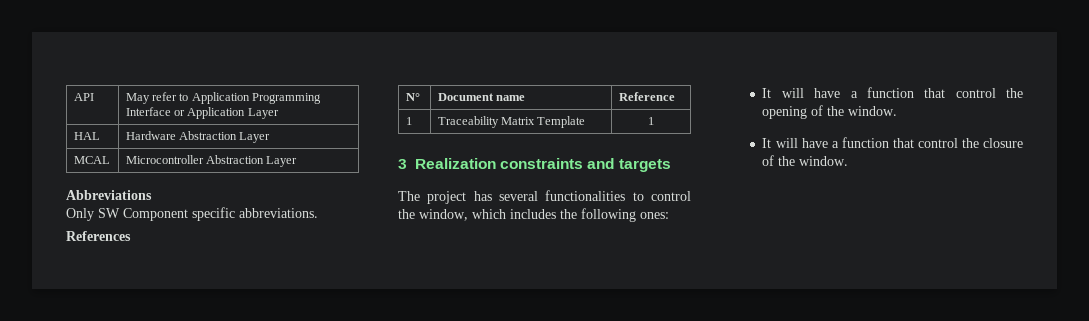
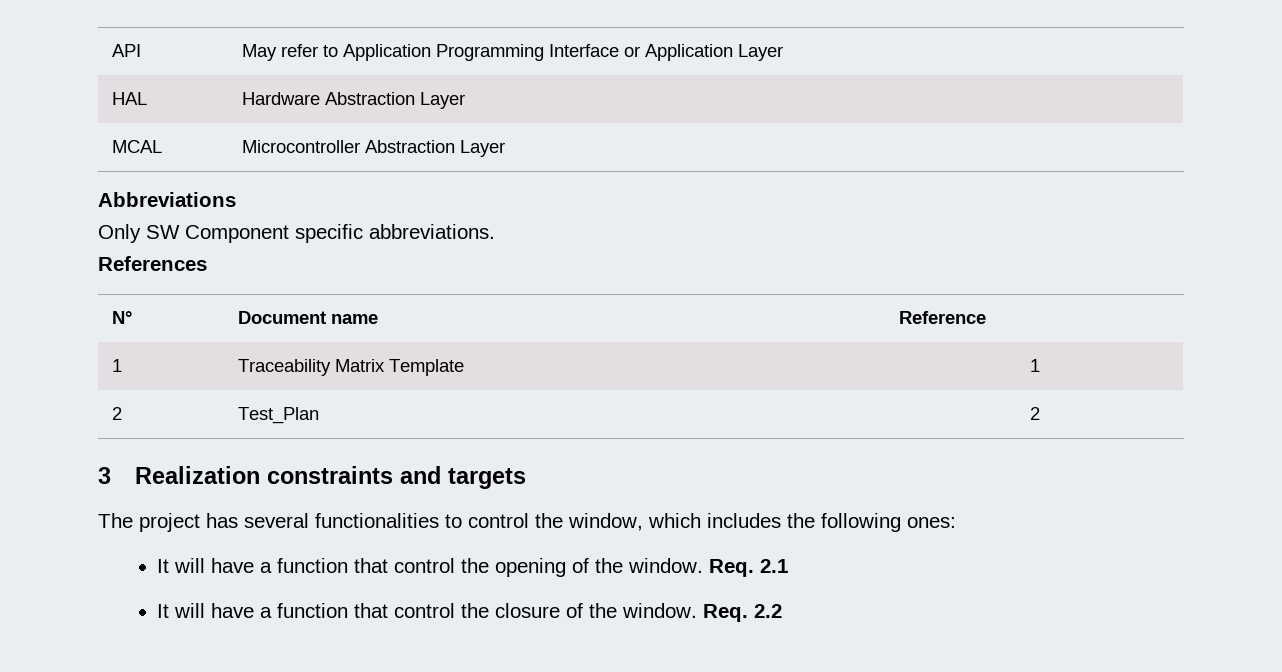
(654, 121) none -> [112,407,123,420] [238,407,320,424] [1029,407,1040,420] // 2 | Test_Plan | 2
(898, 111) none -> [709,559,789,577] Req. 2.1
(849, 161) none -> [703,604,783,622] Req. 2.2

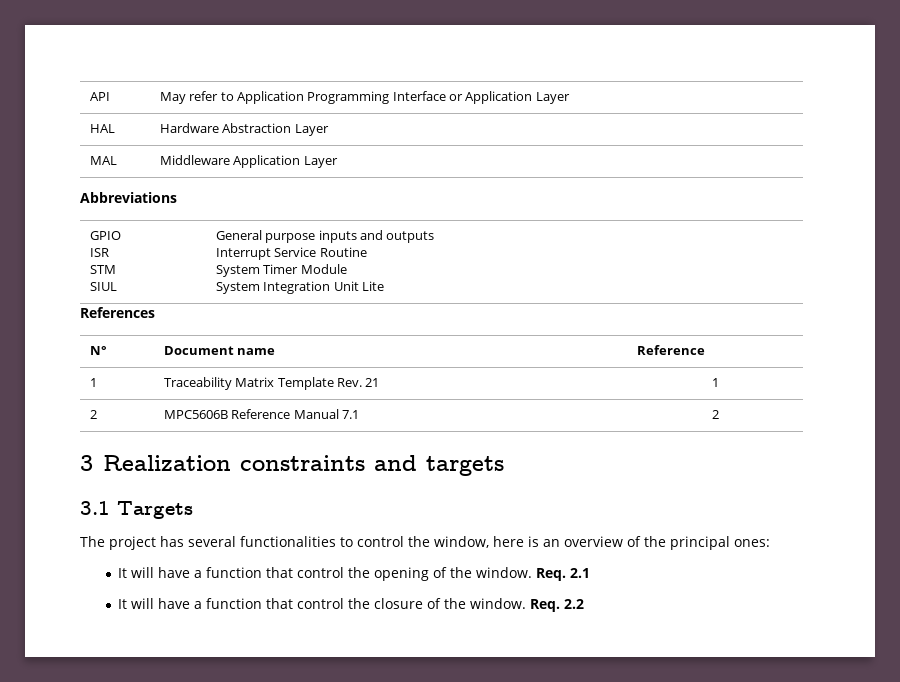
[112,140,163,153] [242,140,456,153] MCAL | Microcontroller Abstraction -> [89,156,117,165] [159,155,301,168] MAL | Middleware Application
[98,224,495,243] // Only SW Component specific abbreviations. -> [89,231,121,240] [89,248,109,257] [89,265,116,274] [89,282,117,291] [215,230,435,243] [215,247,367,260] [215,264,347,277] [215,281,384,294] // GPIO // ISR // STM // SIUL | General purpose inputs and outputs // Interrupt Service Routine // System Timer Module // System Integration Unit Lite
(465, 367) none -> [336,378,380,387] Rev. 21
[238,407,320,424] Test_Plan -> [163,409,359,419] MPC5606B Reference Manual 7.1
(526, 478) none -> [80,501,193,519] // 3.1 Targets
[648,513,901,532] which includes the following -> [493,536,730,550] here is an overview of the principal

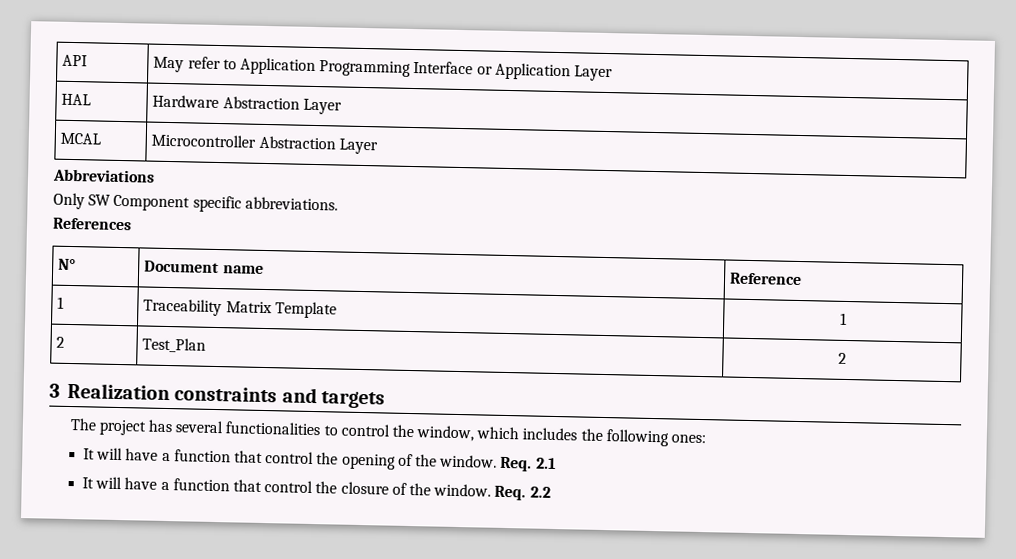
[89,156,117,165] [159,155,301,168] MAL | Middleware Application -> [60,132,102,145] [151,133,336,150] MCAL | Microcontroller Abstraction
[89,231,121,240] [89,248,109,257] [89,265,116,274] [89,282,117,291] [215,230,435,243] [215,247,367,260] [215,264,347,277] [215,281,384,294] // GPIO // ISR // STM // SIUL | General purpose inputs and outputs // Interrupt Service Routine // System Timer Module // System Integration Unit Lite -> [53,192,338,213] // Only SW Component specific abbreviations.
[336,378,380,387] Rev. 21 -> (337, 310) none
[163,409,359,419] MPC5606B Reference Manual 7.1 -> [142,337,207,353] Test_Plan
[80,501,193,519] // 3.1 Targets -> (385, 400) none
[493,536,730,550] here is an overview of the principal -> [476,426,669,447] which includes the following

